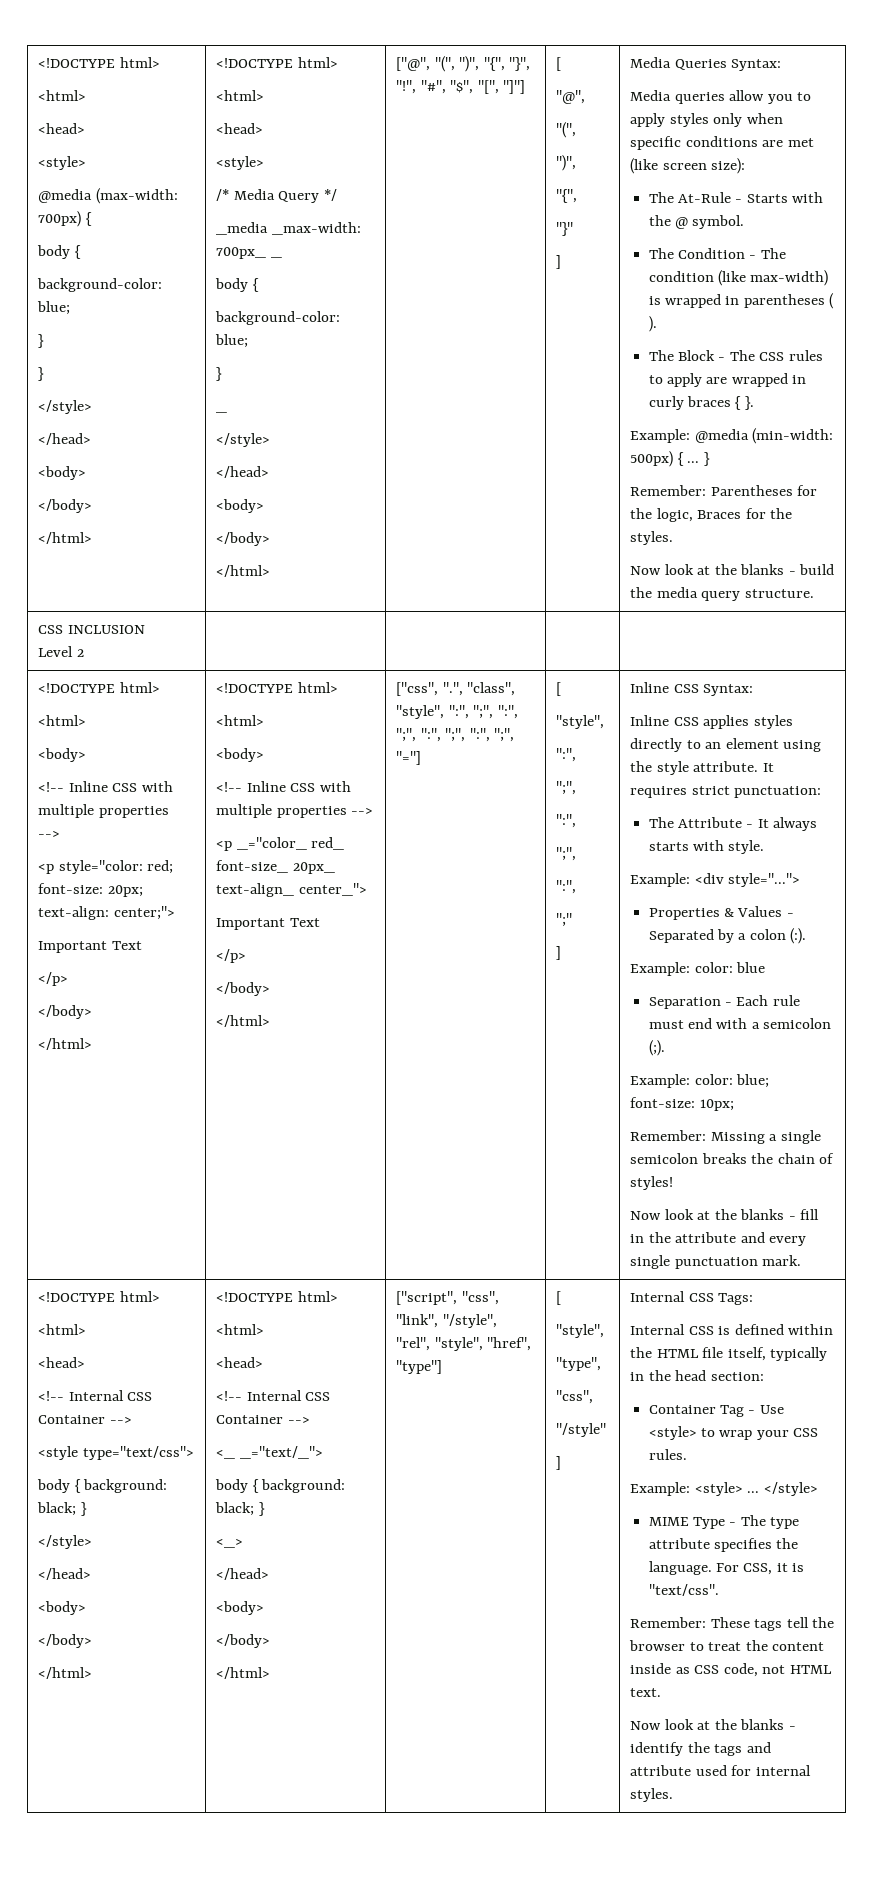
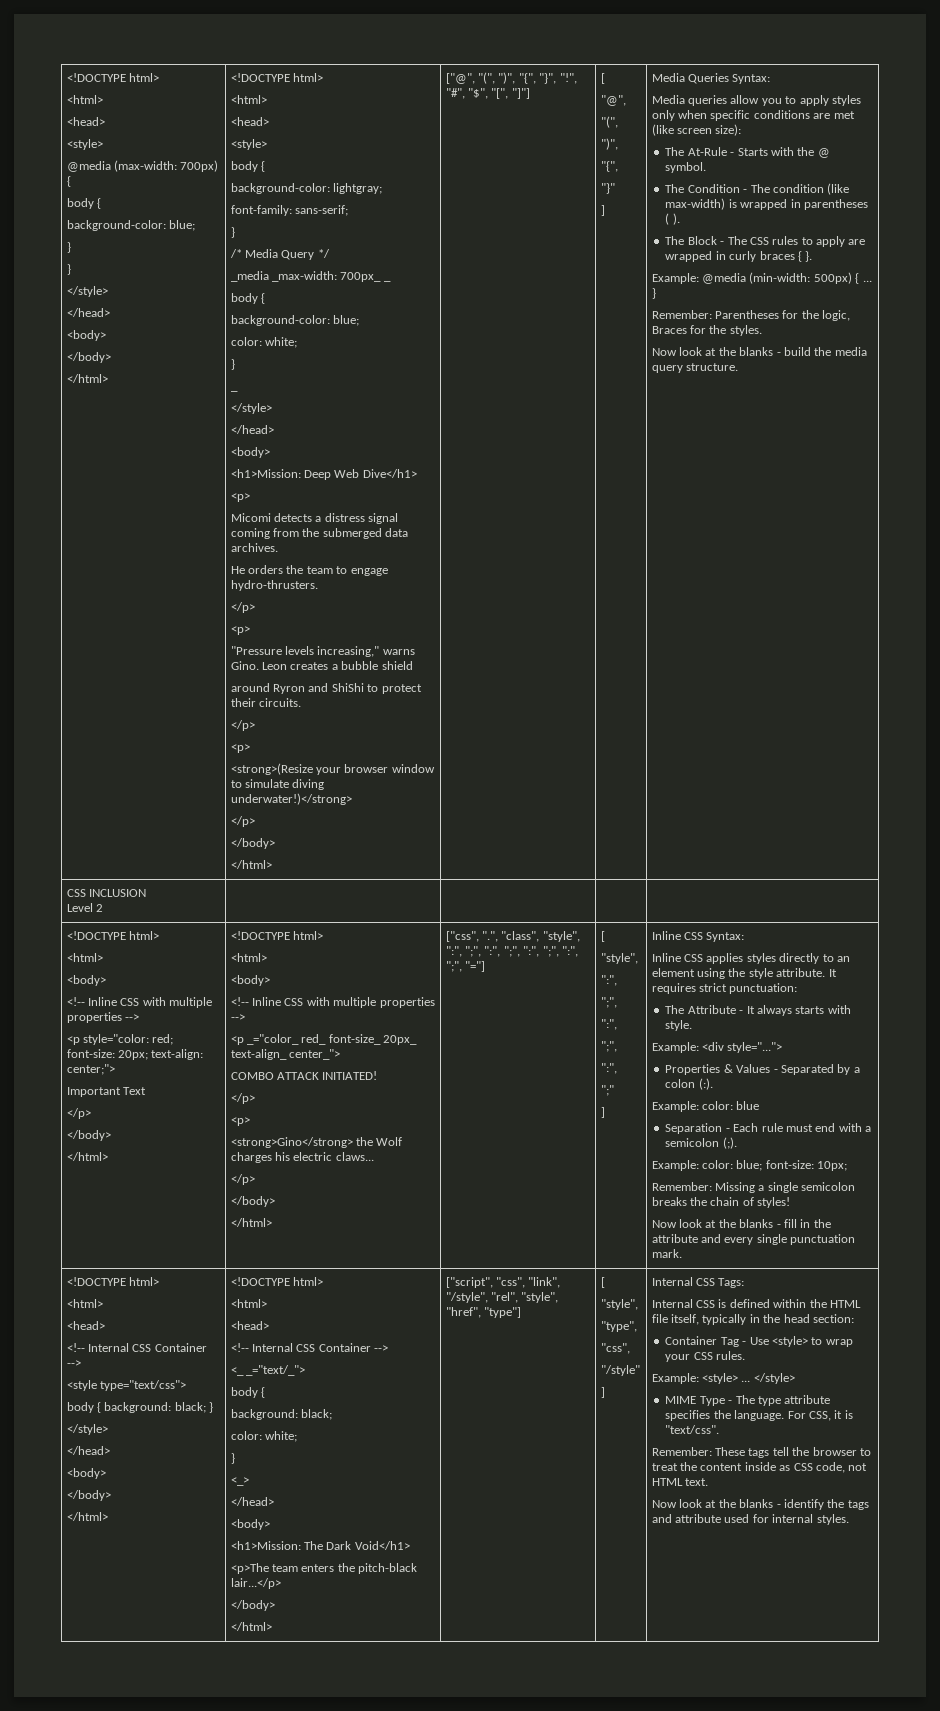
(265, 163) none -> [230,161,266,172] [230,183,383,194] [230,205,349,216] [230,227,235,238] // body { // background-color: lightgray; // font-family: sans-serif; // }
(249, 341) none -> [230,337,298,348] // color: white;
(265, 506) none -> [230,469,417,480] [230,493,250,502] [230,513,399,524] [230,528,409,539] [230,543,278,552] [230,565,388,576] [230,580,318,591] [230,602,255,613] [230,626,250,635] [230,646,415,657] [230,661,413,670] [230,683,422,694] [230,698,302,707] [230,720,255,731] [230,744,250,753] [230,763,435,775] [230,779,325,790] [230,793,352,805] [230,816,255,827] // <h1>Mission: Deep Web Dive</h1> // <p> // Micomi detects a distress signal coming from the submerged data archives. // He orders the team to engage hydro-thrusters. // </p> // <p> // "Pressure levels increasing," warns Gino. Leon creates a bubble shield // around Ryron and ShiShi to protect their circuits. // </p> // <p> // <strong>(Resize your browser window to simulate diving underwater!)</strong> // </p>
[216,918,320,930] Important Text -> [230,1071,378,1080] [230,1093,255,1104] [230,1117,250,1126] [230,1137,403,1148] [230,1152,374,1163] COMBO ATTACK INITIATED! // </p> // <p> // <strong>Gino</strong> the Wolf charges his electric claws...
[261,1479,346,1493] [215,1502,255,1516] background: black; -> [230,1409,333,1420] [230,1431,298,1442] // background: black; // color: white; //
(265, 1608) none -> [230,1541,410,1550] [230,1563,418,1574] [230,1578,281,1589] // <h1>Mission: The Dark Void</h1> // <p>The team enters the pitch-black lair...</p>

